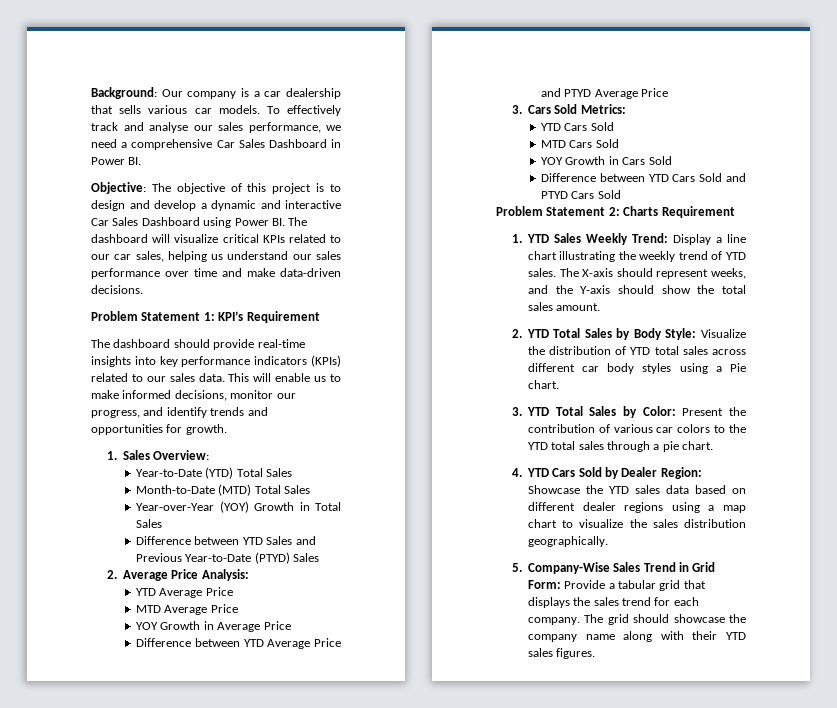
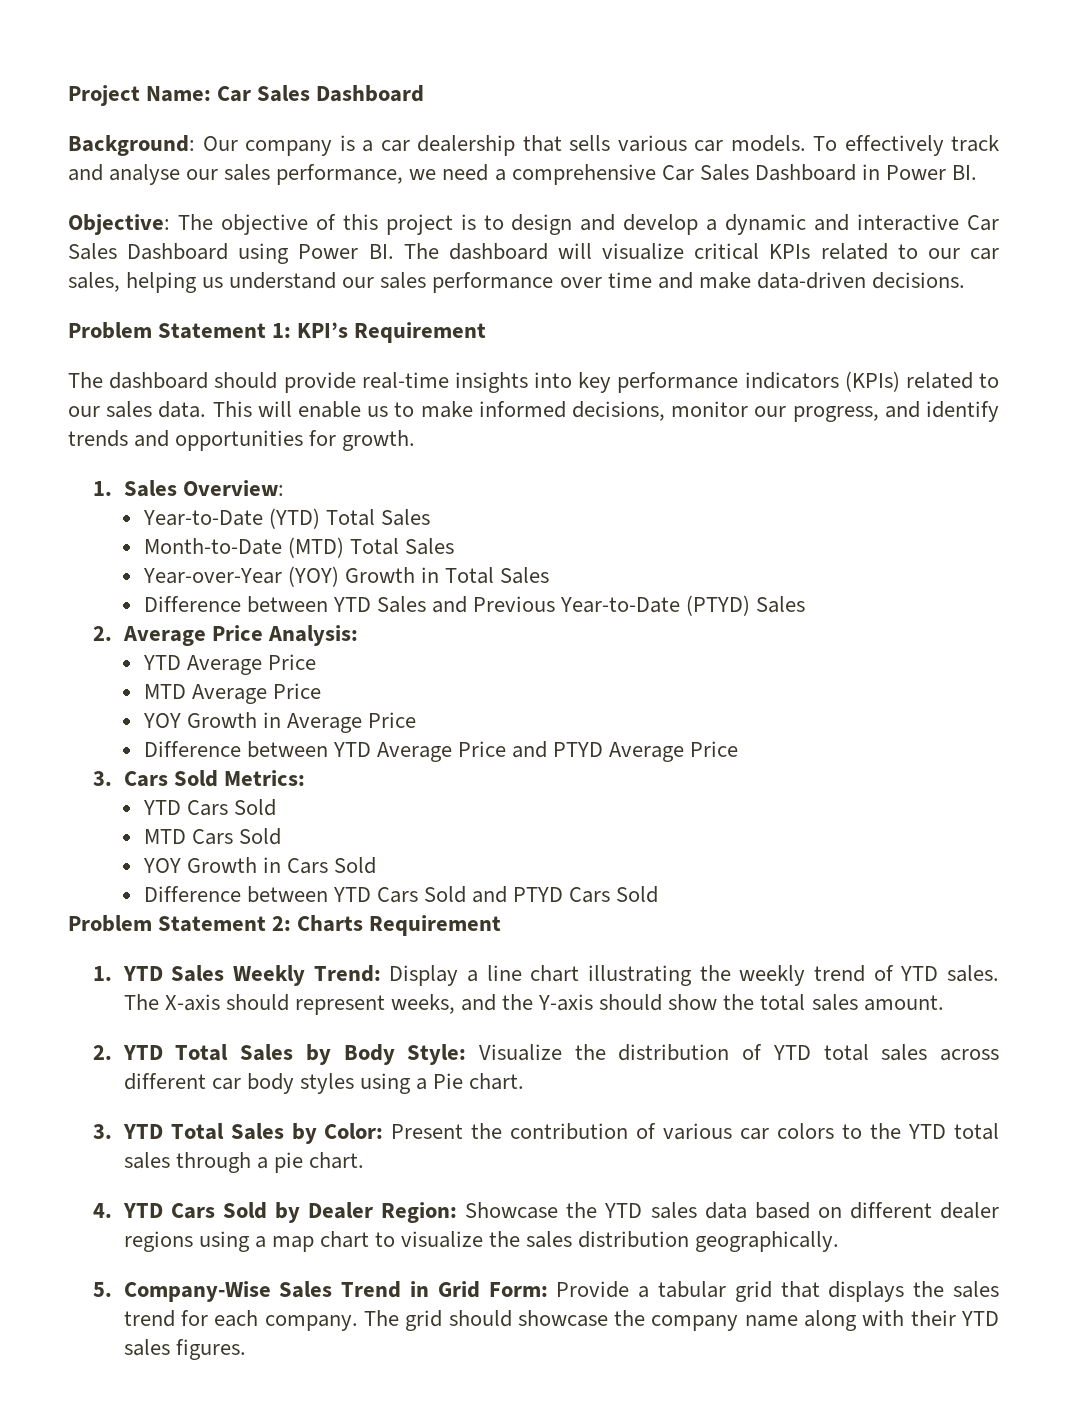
(91, 93) none -> [68,85,425,106] Project Name: Car Sales Dashboard //

